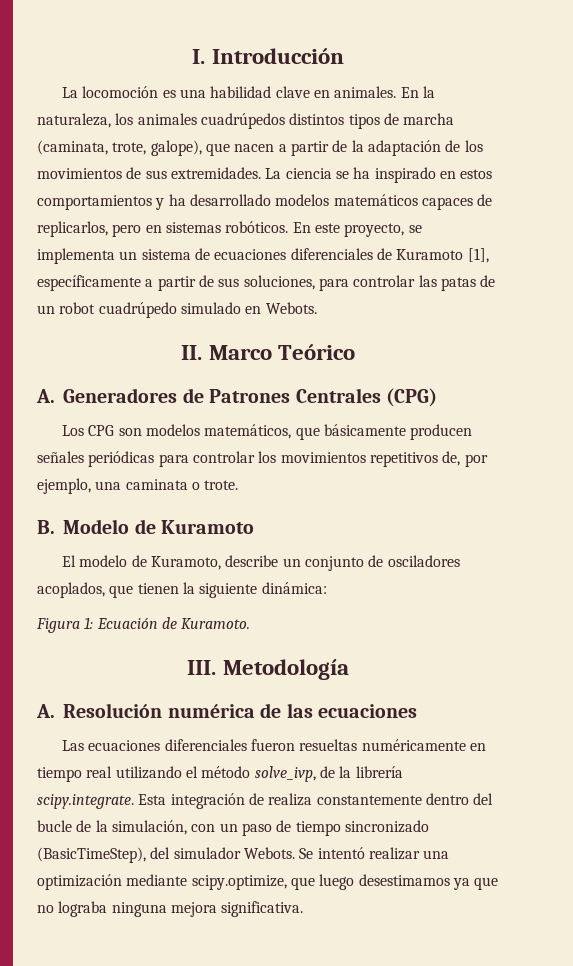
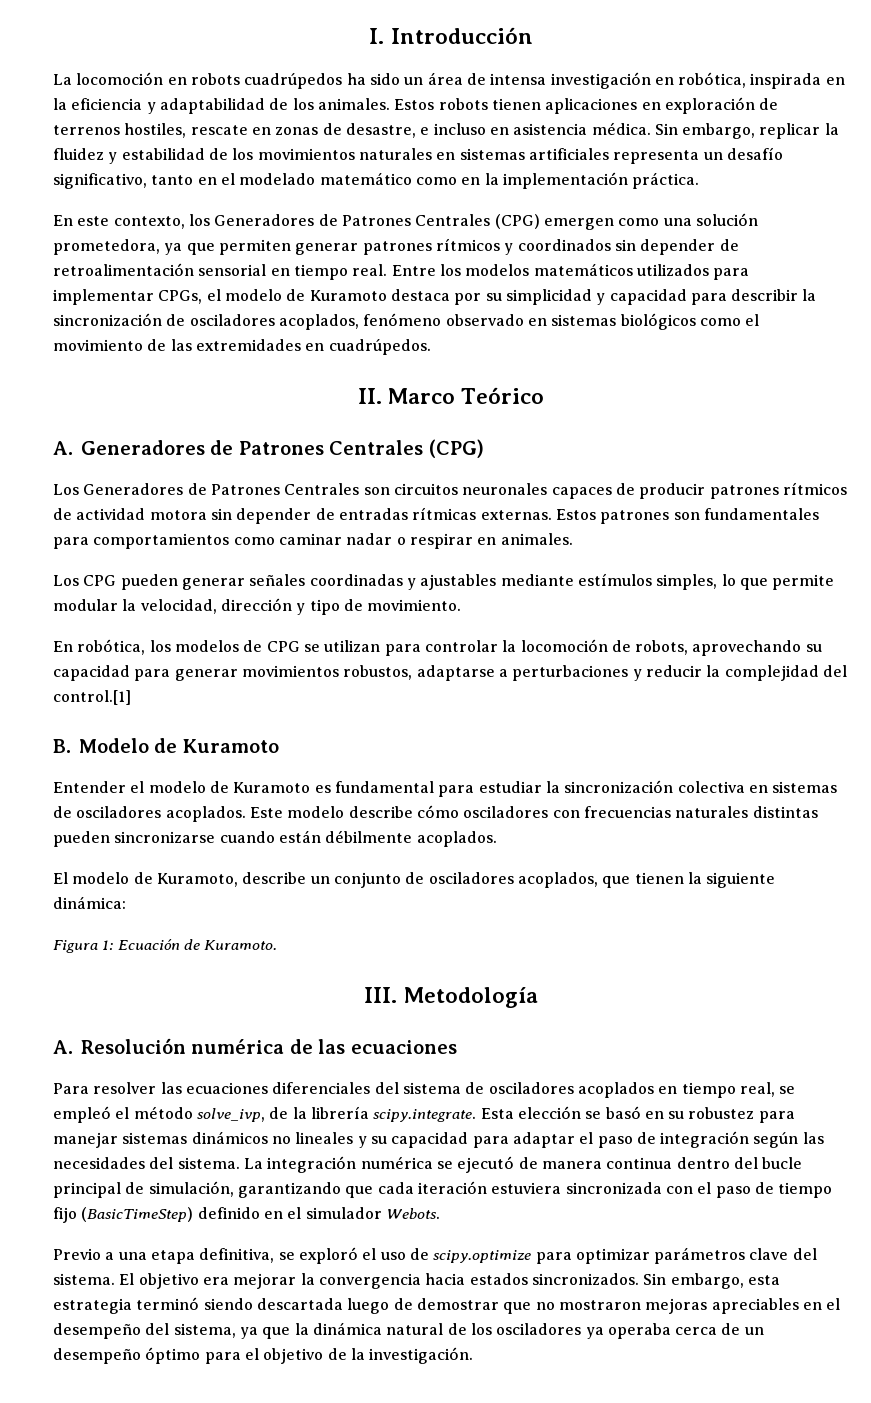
[162,86,435,98] [37,113,455,129] [37,140,483,156] [37,167,493,183] [37,194,493,210] [37,221,422,237] [37,248,489,264] [37,275,496,291] [37,302,317,318] es una habilidad clave en animales. En la naturaleza, los animales cuadrúpedos distintos tipos de marcha (caminata, trote, galope), que nacen a partir de la adaptación de los movimientos de sus extremidades. La ciencia se ha inspirado en estos comportamientos y ha desarrollado modelos matemáticos capaces de replicarlos, pero en sistemas robóticos. En este proyecto, se implementa un sistema de ecuaciones diferenciales de Kuramoto [1], específicamente a partir de sus soluciones, para controlar las patas de un robot cuadrúpedo simulado en Webots. -> [167,72,845,89] [53,97,779,114] [53,122,839,139] [53,147,783,164] [53,172,700,189] [53,213,758,230] [53,238,739,255] [53,263,750,280] [53,289,817,305] [53,313,760,330] [53,339,431,355] en robots cuadrúpedos ha sido un área de intensa investigación en robótica, inspirada en la eficiencia y adaptabilidad de los animales. Estos robots tienen aplicaciones en exploración de terrenos hostiles, rescate en zonas de desastre, e incluso en asistencia médica. Sin embargo, replicar la fluidez y estabilidad de los movimientos naturales en sistemas artificiales representa un desafío significativo, tanto en el modelado matemático como en la implementación práctica. // En este contexto, los Generadores de Patrones Centrales (CPG) emergen como una solución prometedora, ya que permiten generar patrones rítmicos y coordinados sin depender de retroalimentación sensorial en tiempo real. Entre los modelos matemáticos utilizados para implementar CPGs, el modelo de Kuramoto destaca por su simplicidad y capacidad para describir la sincronización de osciladores acoplados, fenómeno observado en sistemas biológicos como el movimiento de las extremidades en cuadrúpedos.
[88,424,473,440] [37,451,488,467] [37,478,239,494] [37,519,255,534] CPG son modelos matemáticos, que básicamente producen señales periódicas para controlar los movimientos repetitivos de, por ejemplo, una caminata o trote. // B. Modelo de Kuramoto -> [83,482,847,499] [53,507,819,524] [53,533,573,549] [53,573,835,590] [53,598,462,615] [53,639,822,656] [53,665,847,681] [53,690,131,705] [53,738,279,753] [53,780,838,797] [53,805,818,822] [53,830,497,847] Generadores de Patrones Centrales son circuitos neuronales capaces de producir patrones rítmicos de actividad motora sin depender de entradas rítmicas externas. Estos patrones son fundamentales para comportamientos como caminar nadar o respirar en animales. // Los CPG pueden generar señales coordinadas y ajustables mediante estímulos simples, lo que permite modular la velocidad, dirección y tipo de movimiento. // En robótica, los modelos de CPG se utilizan para controlar la locomoción de robots, aprovechando su capacidad para generar movimientos robustos, adaptarse a perturbaciones y reducir la complejidad del control.[1] // B. Modelo de Kuramoto // Entender el modelo de Kuramoto es fundamental para estudiar la sincronización colectiva en sistemas de osciladores acoplados. Este modelo describe cómo osciladores con frecuencias naturales distintas pueden sincronizarse cuando están débilmente acoplados.
[61,739,486,751] [37,766,182,782] Las ecuaciones diferenciales fueron resueltas numéricamente en tiempo real utilizando -> [53,1082,796,1098] [53,1106,111,1123] Para resolver las ecuaciones diferenciales del sistema de osciladores acoplados en tiempo real, se empleó
[170,793,494,809] [37,820,429,836] [37,847,450,863] [37,874,499,890] [37,901,304,917] integración de realiza constantemente dentro del bucle de la simulación, con un paso de tiempo sincronizado (BasicTimeStep), del simulador Webots. Se intentó realizar una optimización mediante scipy.optimize, que luego desestimamos ya que no lograba ninguna mejora significativa. -> [517,1106,795,1123] [53,1131,824,1148] [53,1156,803,1173] [53,1181,833,1198] [53,1207,440,1223] [53,1247,817,1264] [53,1273,780,1289] [53,1297,841,1314] [53,1322,764,1339] [53,1347,474,1364] elección se basó en su robustez para manejar sistemas dinámicos no lineales y su capacidad para adaptar el paso de integración según las necesidades del sistema. La integración numérica se ejecutó de manera continua dentro del bucle principal de simulación, garantizando que cada iteración estuviera sincronizada con el paso de tiempo fijo (BasicTimeStep) definido en el simulador Webots. // Previo a una etapa definitiva, se exploró el uso de scipy.optimize para optimizar parámetros clave del sistema. El objetivo era mejorar la convergencia hacia estados sincronizados. Sin embargo, esta estrategia terminó siendo descartada luego de demostrar que no mostraron mejoras apreciables en el desempeño del sistema, ya que la dinámica natural de los osciladores ya operaba cerca de un desempeño óptimo para el objetivo de la investigación.

